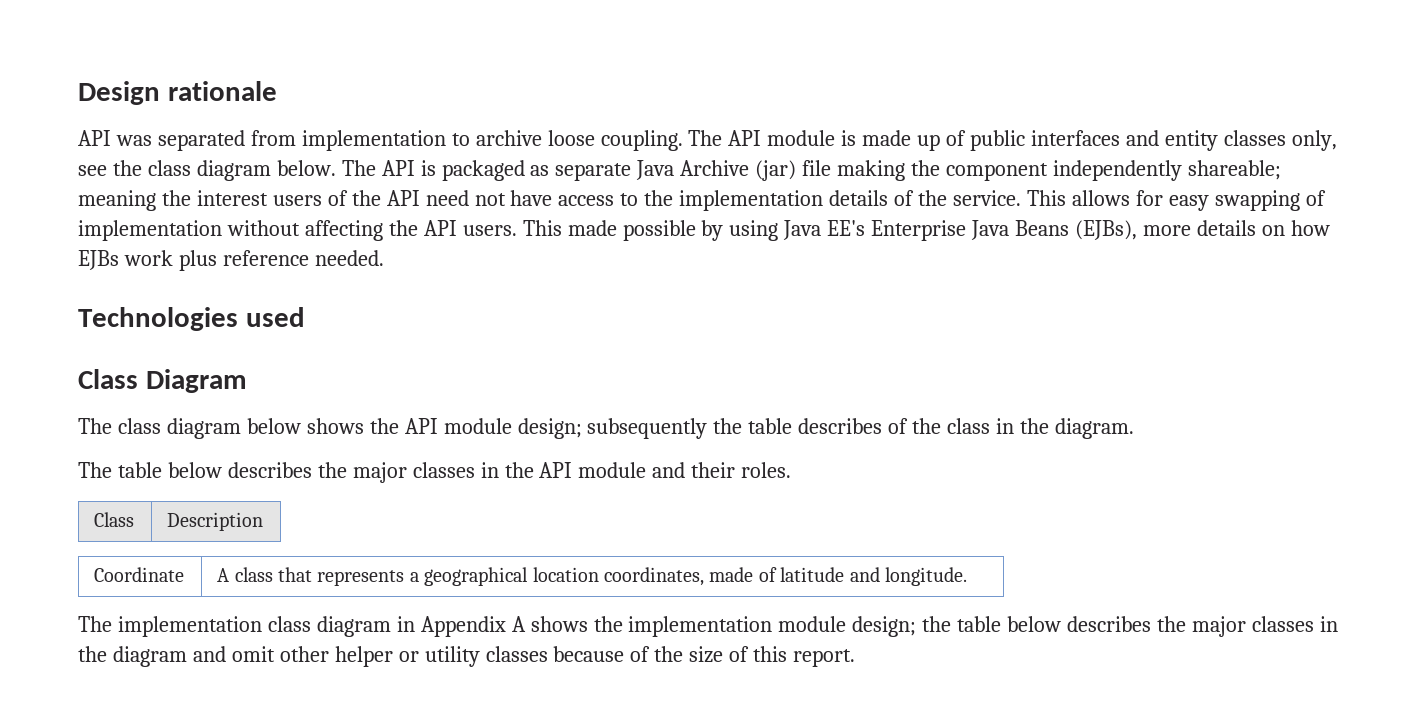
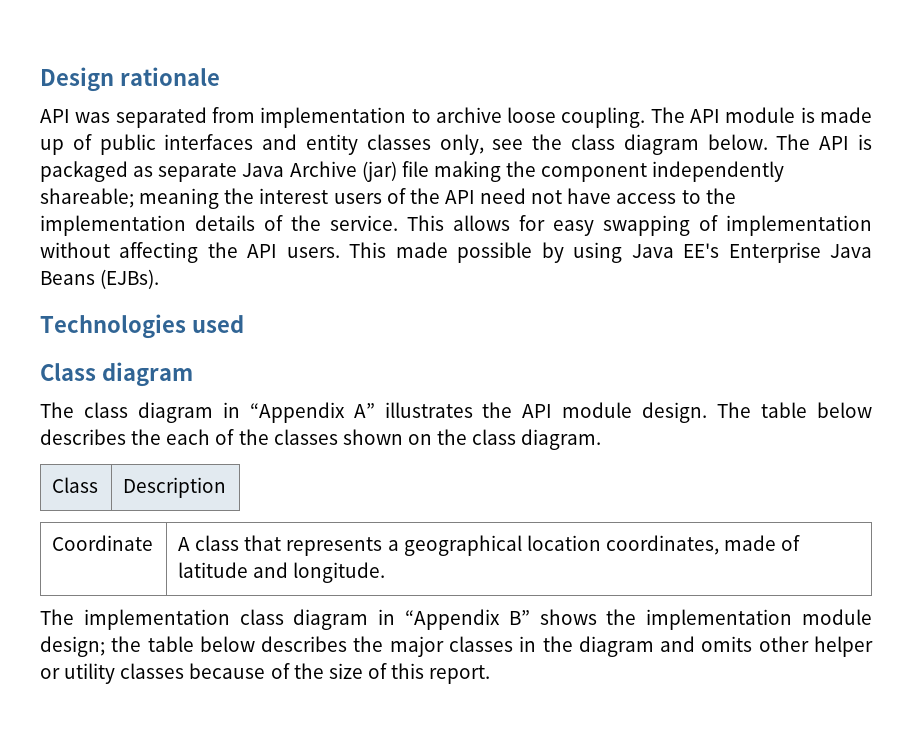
[1075,220,1330,240] [78,250,384,271] (EJBs), more details on how EJBs work plus reference needed. -> [100,269,160,289] (EJBs).
[145,369,247,393] Diagram -> [101,362,193,387] diagram
[246,418,1134,439] below shows the API module design; subsequently the table describes of the class in the diagram. // -> [222,402,708,423] in “Appendix A” illustrates the API module design.
[352,462,792,483] major classes in the API module and their roles. -> [166,429,602,450] each of the classes shown on the class diagram.
[420,616,526,637] Appendix A -> [405,609,530,630] “Appendix B”
[231,646,275,662] omit -> [701,636,753,652] omits

